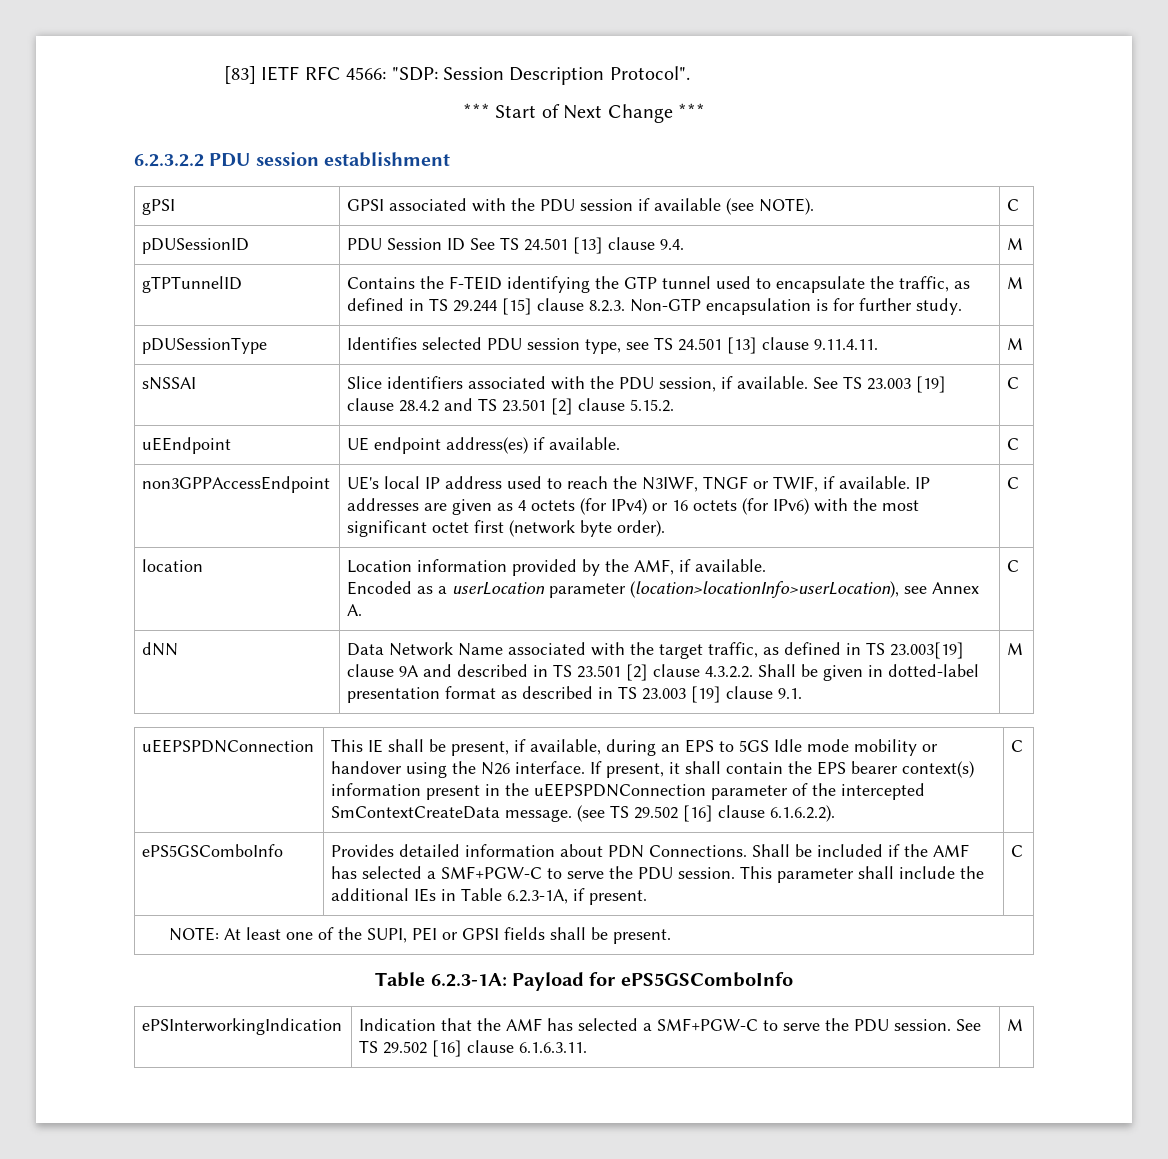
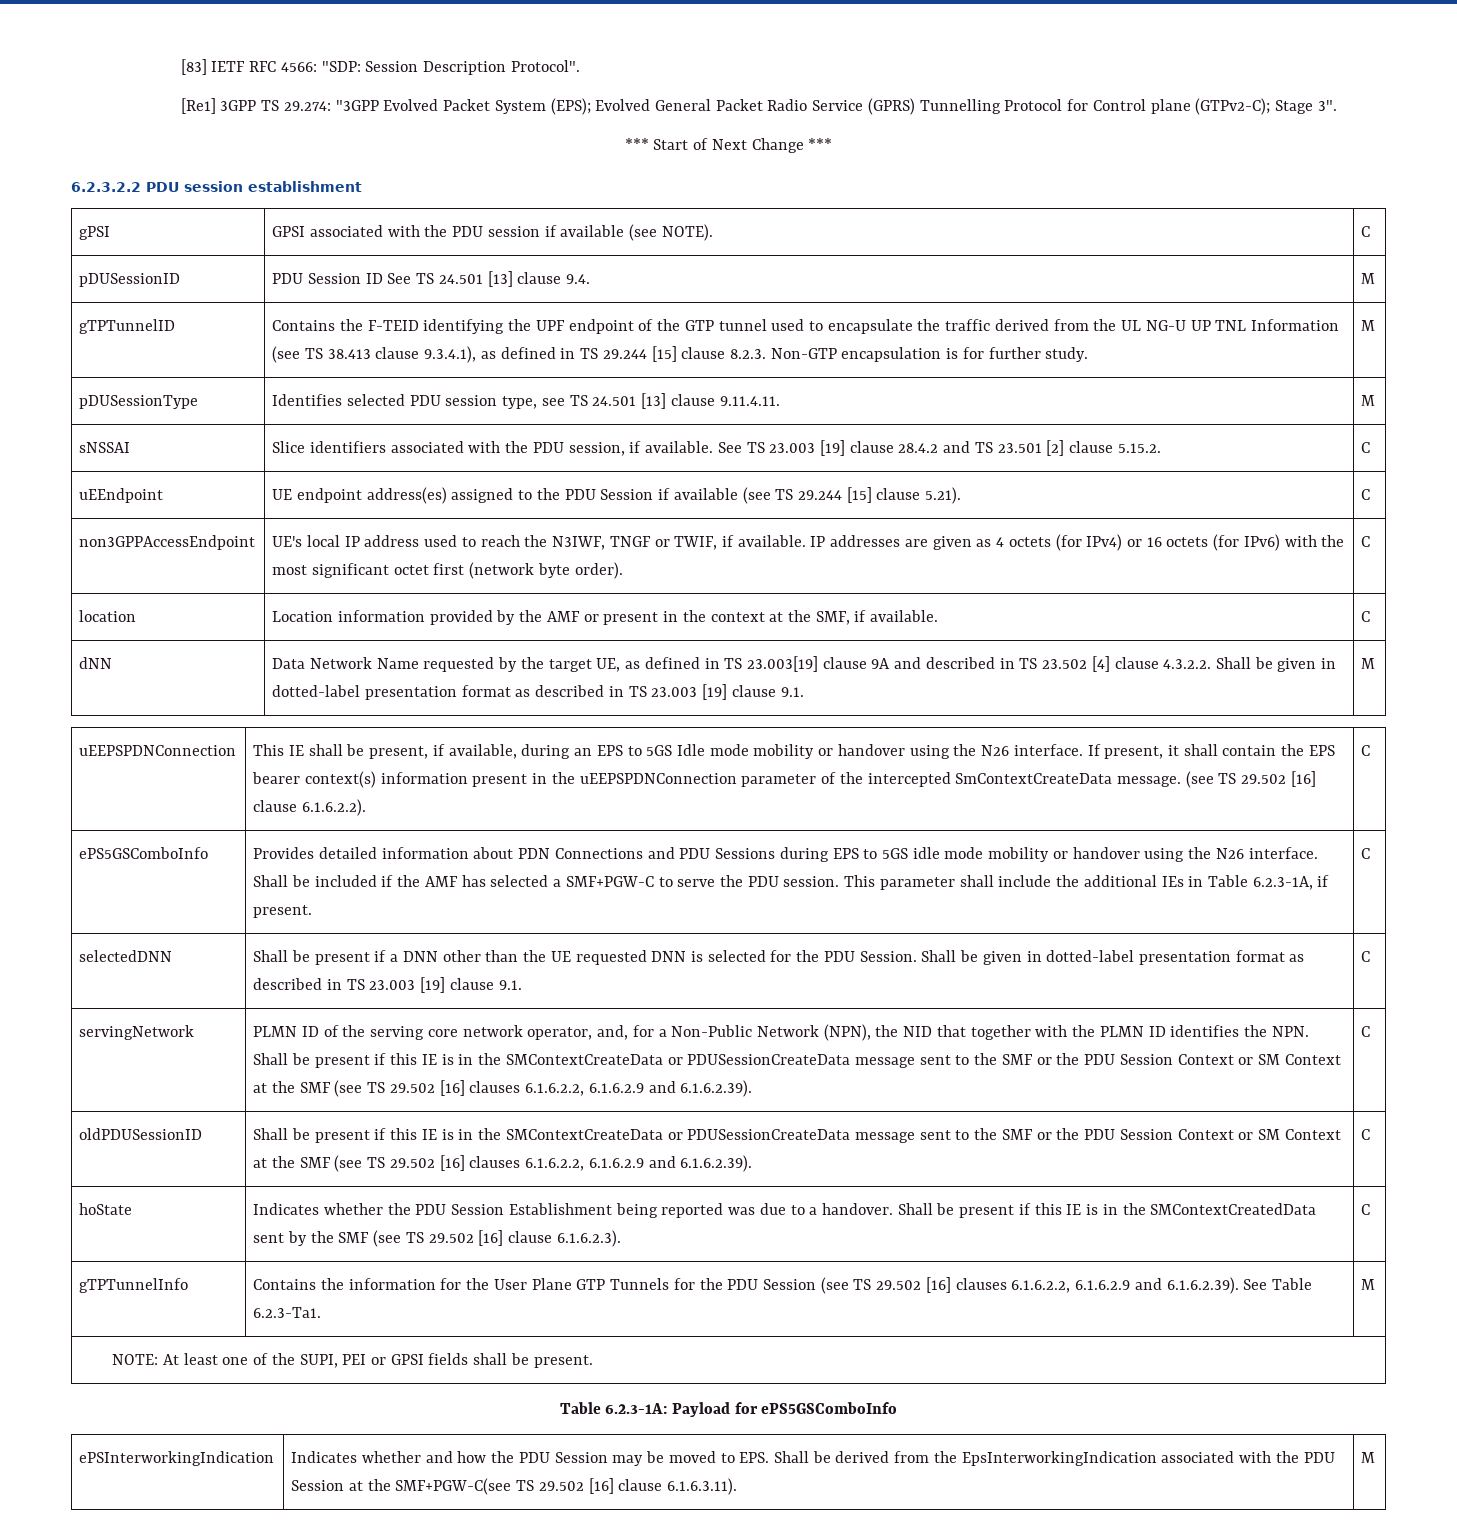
(690, 73) none -> [180,98,1337,115] // [Re1] 3GPP TS 29.274: "3GPP Evolved Packet System (EPS); Evolved General Packet Radio Service (GPRS) Tunnelling Protocol for Control plane (GTPv2-C); Stage 3".
(620, 282) none -> [535,319,681,334] UPF endpoint of the
[899,276,950,292] traffic, -> [945,319,1339,331] [272,346,477,363] traffic derived from the UL NG-U UP TNL Information (see TS 38.413 clause 9.3.4.1),
[533,437,621,450] if available. -> [451,487,962,504] assigned to the PDU Session if available (see TS 29.244 [15] clause 5.21).
[634,559,767,575] [347,581,980,598] [347,604,363,616] AMF, if available. // Encoded as a userLocation parameter (location>locationInfo>userLocation), see Annex A. -> [546,610,939,625] AMF or present in the context at the SMF, if available.
[508,642,626,656] associated with -> [423,657,518,672] requested by
[708,642,759,658] traffic, -> [596,658,621,672] UE,
[577,664,649,681] 23.501 [2] -> [1042,656,1110,672] 23.502 [4]
[649,845,748,857] Connections. -> [554,847,1318,862] Connections and PDU Sessions during EPS to 5GS idle mode mobility or handover using the N26 interface.
(1024, 851) none -> [79,950,173,962] [253,950,1305,965] [253,977,522,993] [1361,951,1371,962] [79,1025,195,1040] [253,1024,1309,1041] [253,1053,1341,1068] [253,1080,753,1097] [1361,1026,1371,1037] [79,1128,203,1140] [253,1128,1341,1143] [253,1155,753,1172] [1361,1129,1371,1140] [79,1203,133,1215] [253,1203,1317,1218] [253,1230,621,1247] [1361,1204,1371,1215] [79,1278,189,1293] [253,1277,1312,1294] [253,1307,322,1318] [1361,1279,1376,1290] // selectedDNN | Shall be present if a DNN other than the UE requested DNN is selected for the PDU Session. Shall be given in dotted-label presentation format as described in TS 23.003 [19] clause 9.1. | C // servingNetwork | PLMN ID of the serving core network operator, and, for a Non-Public Network (NPN), the NID that together with the PLMN ID identifies the NPN. Shall be present if this IE is in the SMContextCreateData or PDUSessionCreateData message sent to the SMF or the PDU Session Context or SM Context at the SMF (see TS 29.502 [16] clauses 6.1.6.2.2, 6.1.6.2.9 and 6.1.6.2.39). | C // oldPDUSessionID | Shall be present if this IE is in the SMContextCreateData or PDUSessionCreateData message sent to the SMF or the PDU Session Context or SM Context at the SMF (see TS 29.502 [16] clauses 6.1.6.2.2, 6.1.6.2.9 and 6.1.6.2.39). | C // hoState | Indicates whether the PDU Session Establishment being reported was due to a handover. Shall be present if this IE is in the SMContextCreatedData sent by the SMF (see TS 29.502 [16] clause 6.1.6.2.3). | C // gTPTunnelInfo | Contains the information for the User Plane GTP Tunnels for the PDU Session (see TS 29.502 [16] clauses 6.1.6.2.2, 6.1.6.2.9 and 6.1.6.2.39). See Table 6.2.3-Ta1. | M
[359,1018,982,1032] [359,1040,588,1057] Indication that the AMF has selected a SMF+PGW-C to serve the PDU session. See TS 29.502 [16] clause 6.1.6.3.11. -> [291,1451,1335,1466] [291,1478,738,1495] Indicates whether and how the PDU Session may be moved to EPS. Shall be derived from the EpsInterworkingIndication associated with the PDU Session at the SMF+PGW-C(see TS 29.502 [16] clause 6.1.6.3.11).

